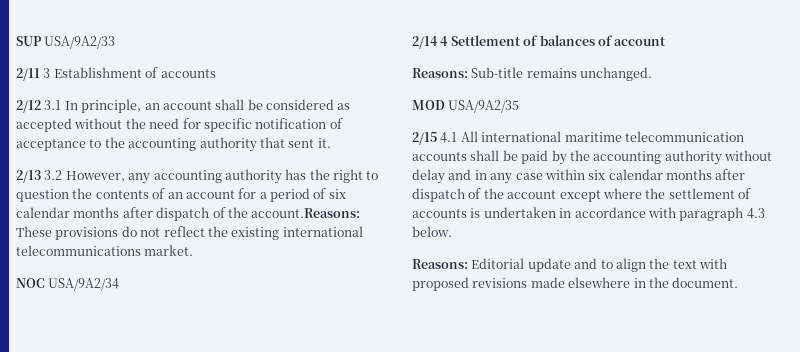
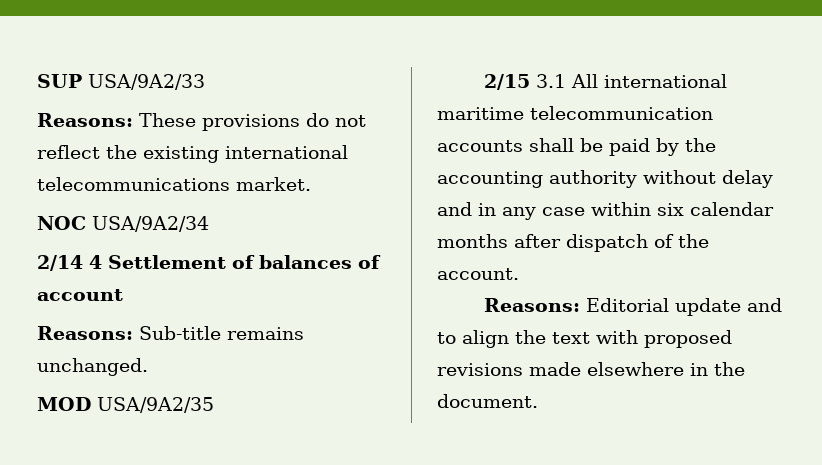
[16,67,216,81] [16,99,351,113] [16,118,343,132] [16,137,331,152] [16,169,379,184] [16,188,346,202] [16,207,361,221] 2/11 3 Establishment of accounts // 2/12 3.1 In principle, an account shall be considered as accepted without the need for specific notification of acceptance to the accounting authority that sent it. // 2/13 3.2 However, any accounting authority has the right to question the contents of an account for a period of six calendar months after dispatch of the account.Reasons: -> [37,113,133,127] Reasons:
[440,132,458,143] 4.1 -> [536,74,567,88] 3.1
[507,188,751,202] [412,207,765,221] [412,226,452,237] account except where the settlement of accounts is undertaken in accordance with paragraph 4.3 below. -> [437,268,519,280] account.

